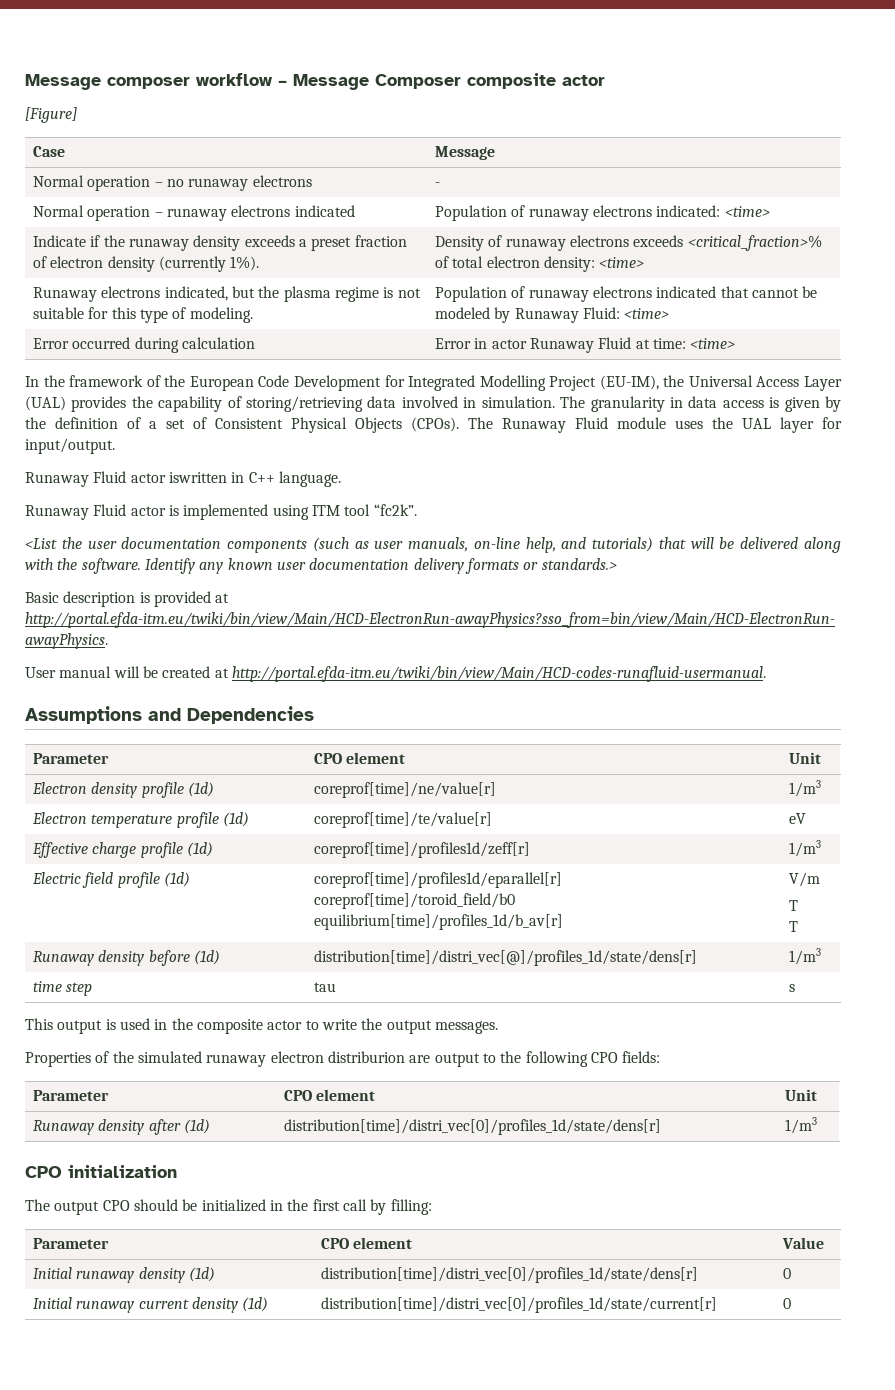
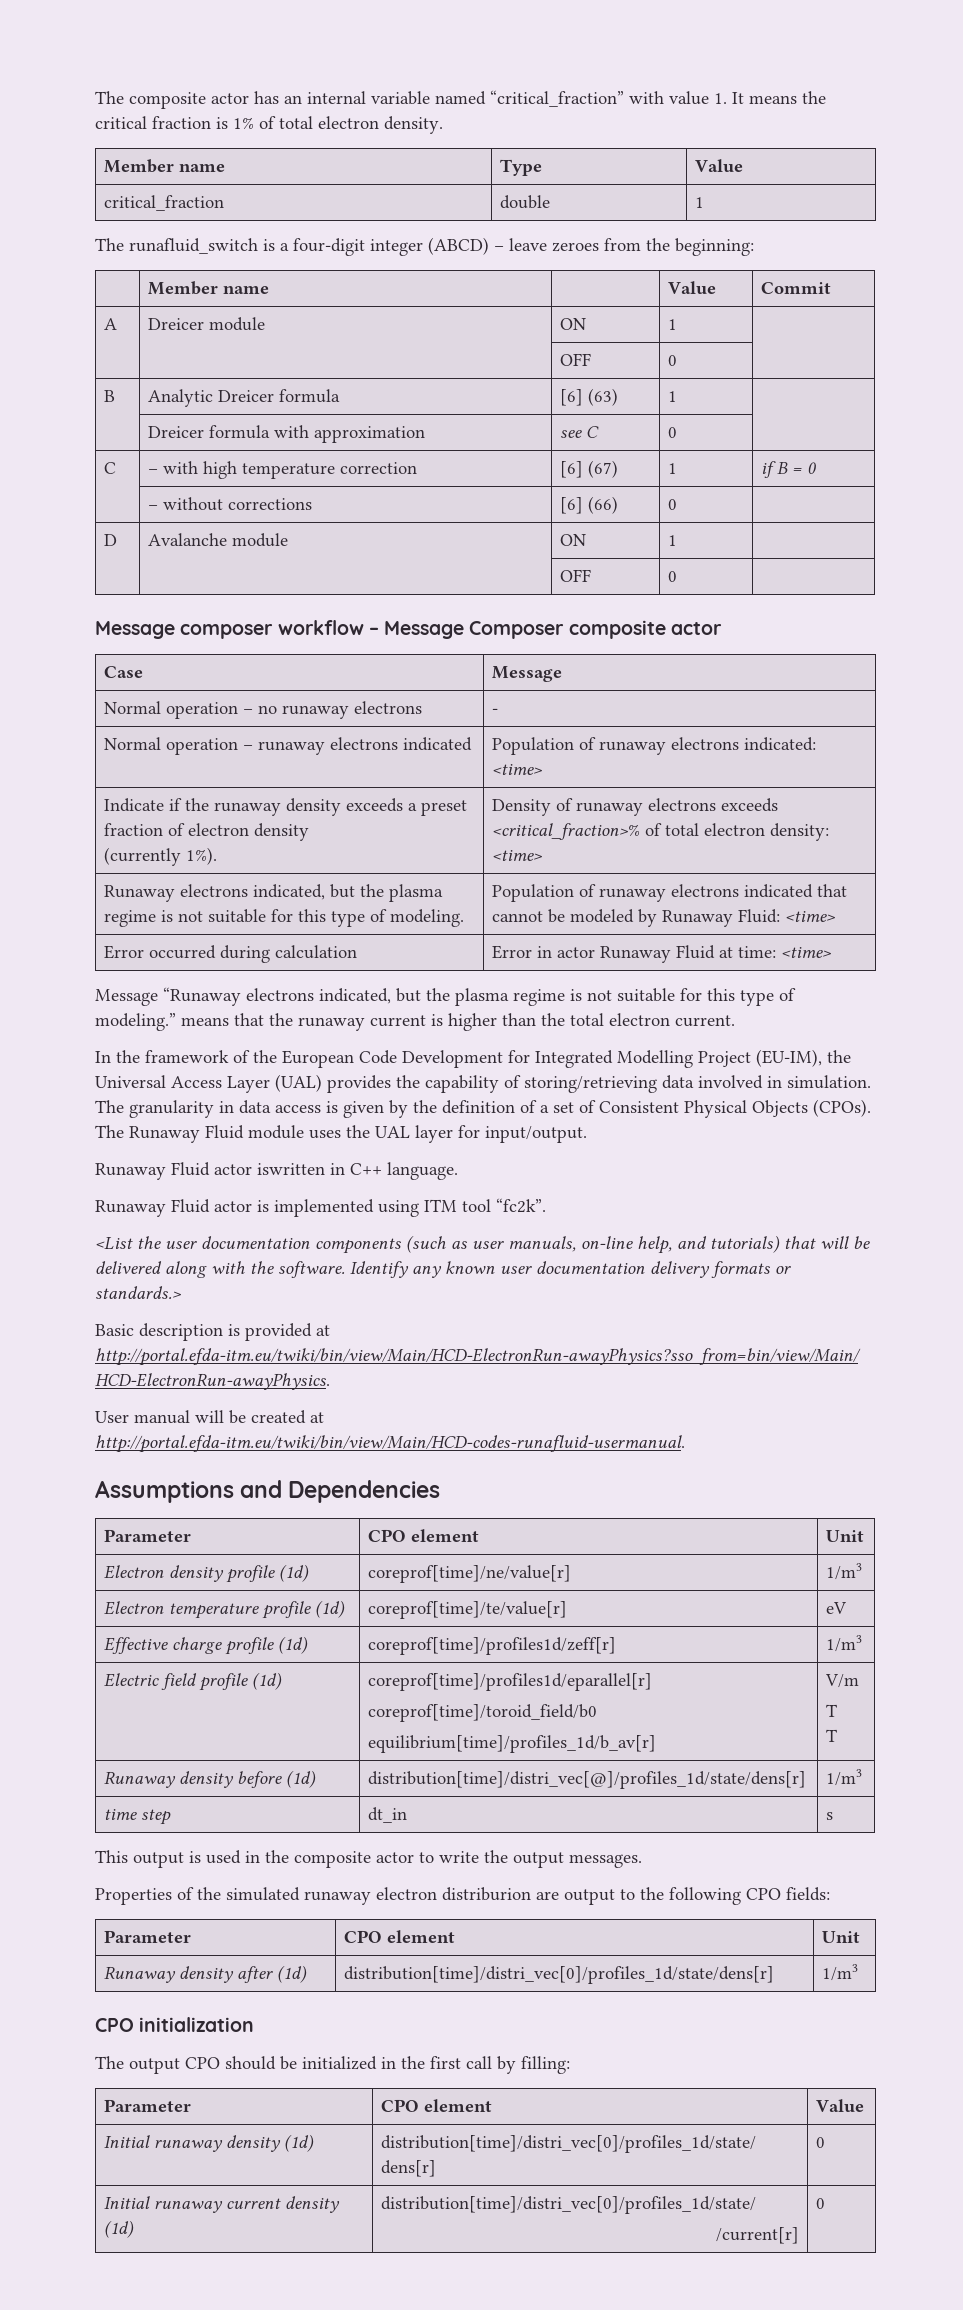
(25, 82) none -> [95,90,826,109] [95,116,443,134] [104,159,226,173] [500,159,543,176] [695,159,744,173] [104,195,225,211] [500,195,551,209] [695,197,705,208] [95,237,754,256] [148,281,270,295] [668,281,717,295] [761,282,832,294] [104,318,118,330] [148,317,266,331] [560,318,587,330] [668,319,678,330] [560,353,592,366] [668,355,678,366] [104,390,116,402] [148,389,341,407] [560,388,619,406] [668,391,678,402] [148,425,426,443] [560,426,600,438] [668,427,678,438] [104,462,117,474] [148,461,418,479] [560,460,619,478] [668,463,678,474] [761,461,818,478] [148,497,313,511] [560,496,619,514] [668,499,678,510] [104,534,118,546] [148,533,289,547] [560,534,587,546] [668,535,678,546] [560,569,592,582] [668,571,678,582] The composite actor has an internal variable named “critical_fraction” with value 1. It means the critical fraction is 1% of total electron density. // Member name | Type | Value // critical_fraction | double | 1 // The runafluid_switch is a four-digit integer (ABCD) – leave zeroes from the beginning: // | Member name | | Value | Commit // A | Dreicer module | ON | 1 | // | | OFF | 0 | // B | Analytic Dreicer formula | [6] (63) | 1 | // | Dreicer formula with approximation | see C | 0 | // C | – with high temperature correction | [6] (67) | 1 | if B = 0 // | – without corrections | [6] (66) | 0 | // D | Avalanche module | ON | 1 | // | | OFF | 0 | //
[25,107,77,123] // [Figure] -> (722, 628) none
(155, 264) none -> (310, 832) //
(736, 343) none -> [95,987,796,1006] [95,1013,735,1031] // Message “Runaway electrons indicated, but the plasma regime is not suitable for this type of modeling.” means that the runaway current is higher than the total electron current.
[313,982,336,992] tau -> [368,1807,408,1823] dt_in
[320,1297,717,1313] distribution[time]/distri_vec[0]/profiles_1d/state/current[r] -> [381,2196,757,2214] [715,2227,799,2244] distribution[time]/distri_vec[0]/profiles_1d/state/ // /current[r]

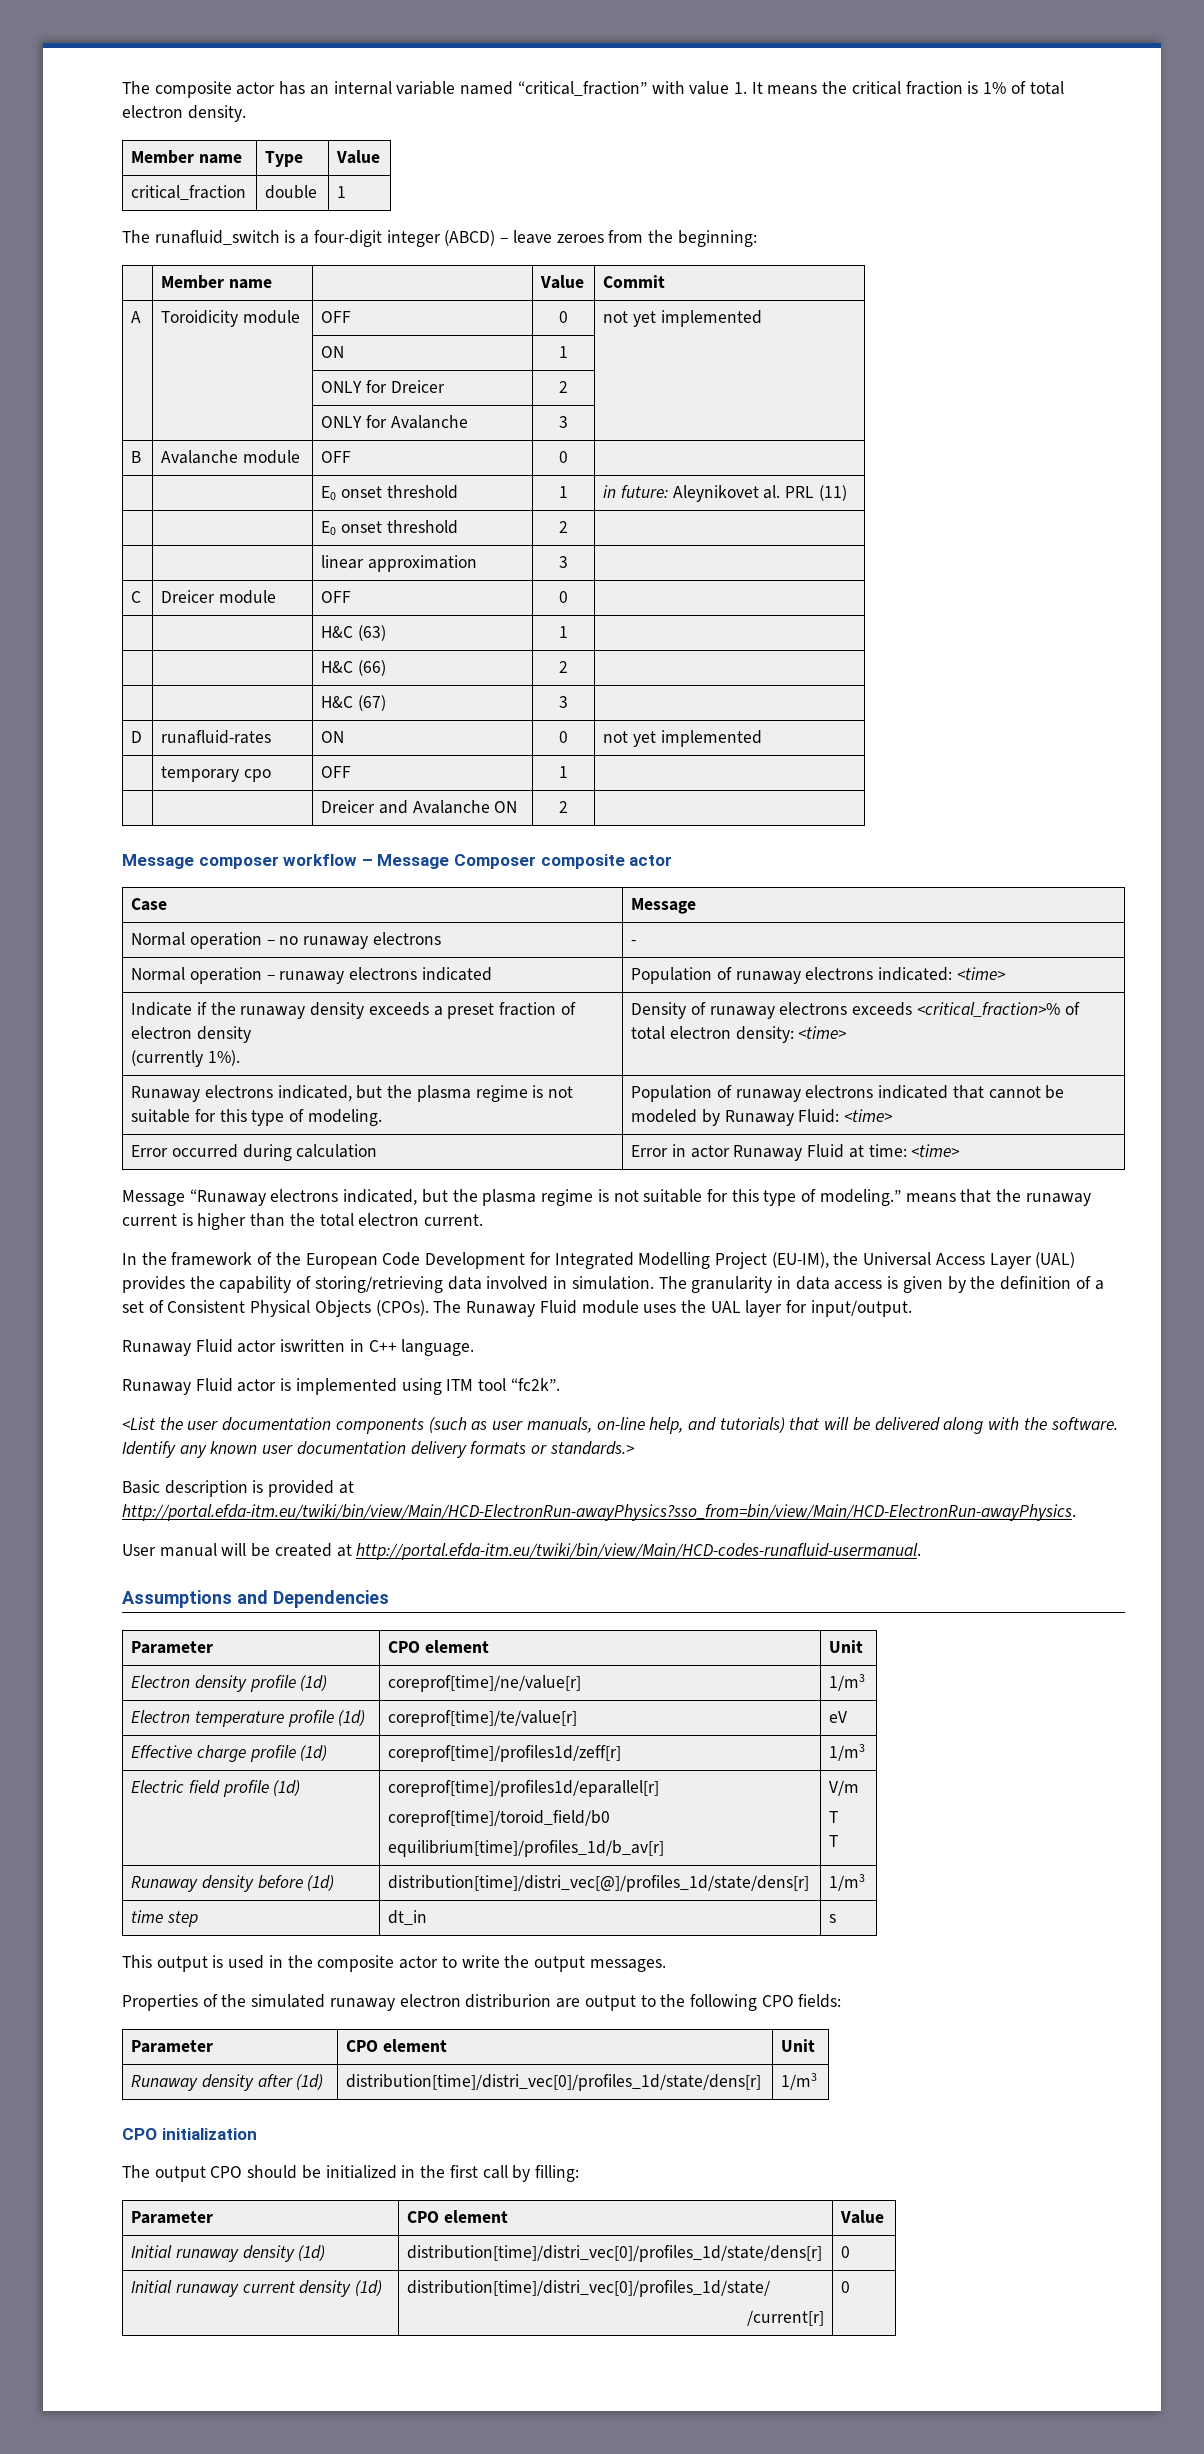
[148,317,266,331] [560,318,587,330] [668,319,678,330] [560,353,592,366] [668,355,678,366] [104,390,116,402] [148,389,341,407] [560,388,619,406] [668,391,678,402] [148,425,426,443] [560,426,600,438] [668,427,678,438] [104,462,117,474] [148,461,418,479] [560,460,619,478] [668,463,678,474] [761,461,818,478] [148,497,313,511] [560,496,619,514] [668,499,678,510] Dreicer module | ON | 1 | // | | OFF | 0 | // B | Analytic Dreicer formula | [6] (63) | 1 | // | Dreicer formula with approximation | see C | 0 | // C | – with high temperature correction | [6] (67) | 1 | if B = 0 // | – without corrections | [6] (66) | 0 -> [161,310,300,327] [321,311,352,323] [559,311,568,323] [603,310,762,327] [321,346,345,358] [559,346,568,358] [321,380,445,393] [559,381,568,393] [321,415,468,429] [559,416,568,428] [131,451,142,463] [161,450,300,464] [321,451,352,463] [559,451,568,463] [321,485,458,500] [559,486,568,498] [603,485,847,502] [321,520,458,535] [559,521,568,533] [321,555,477,572] [559,556,568,568] [131,591,142,603] [161,590,276,604] [321,591,352,603] [559,591,568,603] [321,625,386,641] [559,626,568,638] [321,660,386,676] [559,661,568,673] [321,695,386,711] [559,696,568,708] Toroidicity module | OFF | 0 | not yet implemented // | | ON | 1 | // | | ONLY for Dreicer | 2 | // | | ONLY for Avalanche | 3 | // B | Avalanche module | OFF | 0 | // | | E0 onset threshold | 1 | in future: Aleynikovet al. PRL (11) // | | E0 onset threshold | 2 | // | | linear approximation | 3 | // C | Dreicer module | OFF | 0 | // | | H&C (63) | 1 | // | | H&C (66) | 2 | // | | H&C (67) | 3
[148,533,289,547] [560,534,587,546] [668,535,678,546] [560,569,592,582] [668,571,678,582] Avalanche module | ON | 1 | // | | OFF | 0 -> [161,730,272,744] [321,731,345,743] [559,731,568,743] [603,730,762,747] [161,766,271,782] [321,766,352,778] [559,766,568,778] [321,800,518,814] [559,801,568,813] runafluid-rates | ON | 0 | not yet implemented // | temporary cpo | OFF | 1 | // | | Dreicer and Avalanche ON | 2

